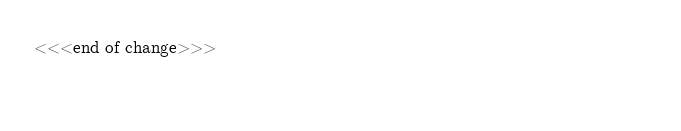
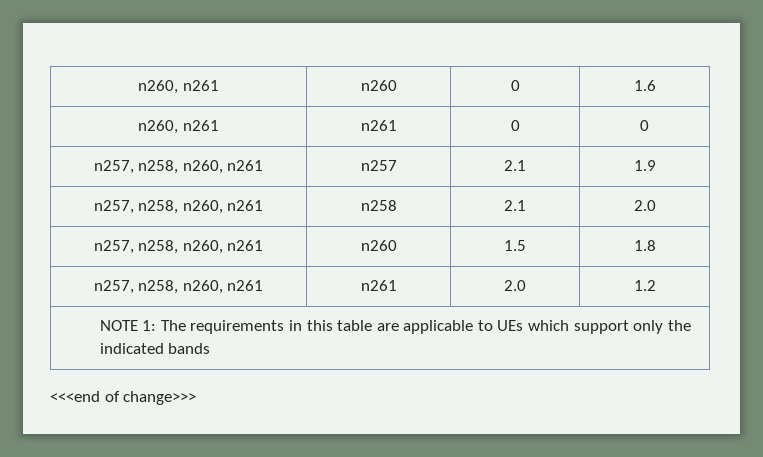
(34, 47) none -> [138,80,219,94] [360,80,397,91] [510,80,520,91] [633,80,656,91] [138,120,219,134] [360,120,397,131] [510,120,520,131] [640,120,649,131] [93,160,264,174] [360,160,397,171] [504,160,526,171] [633,160,656,171] [93,200,264,214] [360,200,397,211] [504,200,526,211] [633,200,656,211] [93,240,264,254] [360,240,397,251] [504,240,526,251] [633,240,656,251] [93,280,264,294] [360,280,397,291] [504,280,526,291] [633,280,656,291] [99,320,691,334] [99,343,211,354] n260, n261 | n260 | 0 | 1.6 // n260, n261 | n261 | 0 | 0 // n257, n258, n260, n261 | n257 | 2.1 | 1.9 // n257, n258, n260, n261 | n258 | 2.1 | 2.0 // n257, n258, n260, n261 | n260 | 1.5 | 1.8 // n257, n258, n260, n261 | n261 | 2.0 | 1.2 // NOTE 1: The requirements in this table are applicable to UEs which support only the indicated bands //

